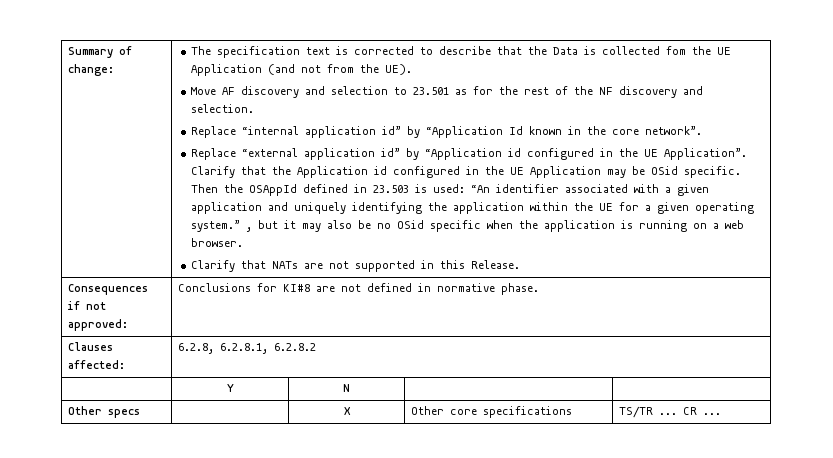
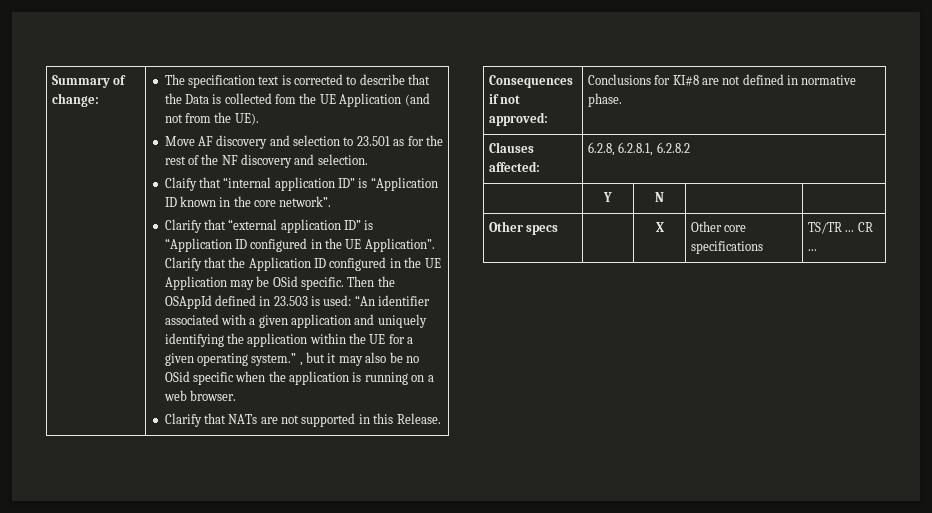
[190,126,523,138] Replace “internal application id” by “Application Id -> [164,177,438,191] [164,197,177,207] Claify that “internal application ID” is “Application ID
[190,148,521,160] Replace “external application id” by “Application id -> [164,219,374,233] [164,238,247,252] Clarify that “external application ID” is “Application ID
[373,166,387,175] id -> [314,258,327,268] ID

